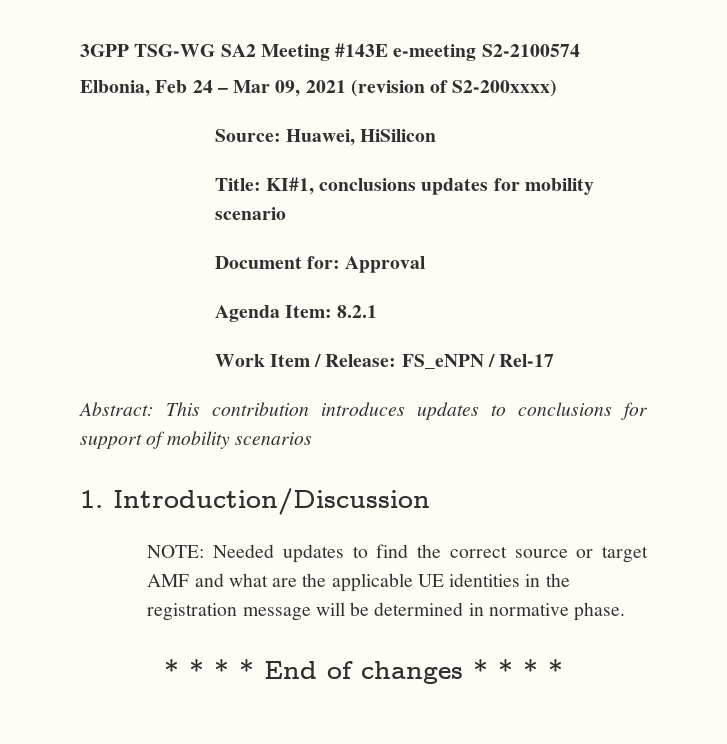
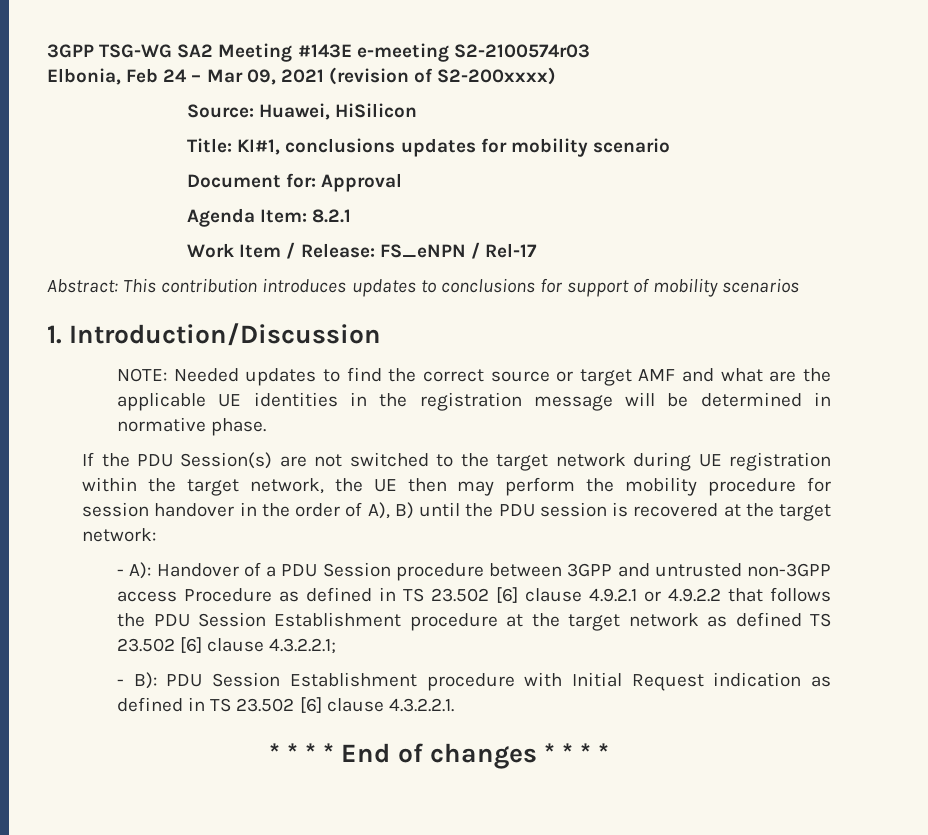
[481,44,580,57] S2-2100574 -> [453,44,590,58] S2-2100574r03
(626, 611) none -> [82,452,831,471] [82,477,831,496] [82,502,832,521] [82,528,157,542] [117,562,831,581] [117,587,831,603] [117,612,831,631] [117,637,337,654] [117,672,831,691] [117,697,454,713] // If the PDU Session(s) are not switched to the target network during UE registration within the target network, the UE then may perform the mobility procedure for session handover in the order of A), B) until the PDU session is recovered at the target network: // - A): Handover of a PDU Session procedure between 3GPP and untrusted non-3GPP access Procedure as defined in TS 23.502 [6] clause 4.9.2.1 or 4.9.2.2 that follows the PDU Session Establishment procedure at the target network as defined TS 23.502 [6] clause 4.3.2.2.1; // - B): PDU Session Establishment procedure with Initial Request indication as defined in TS 23.502 [6] clause 4.3.2.2.1.

